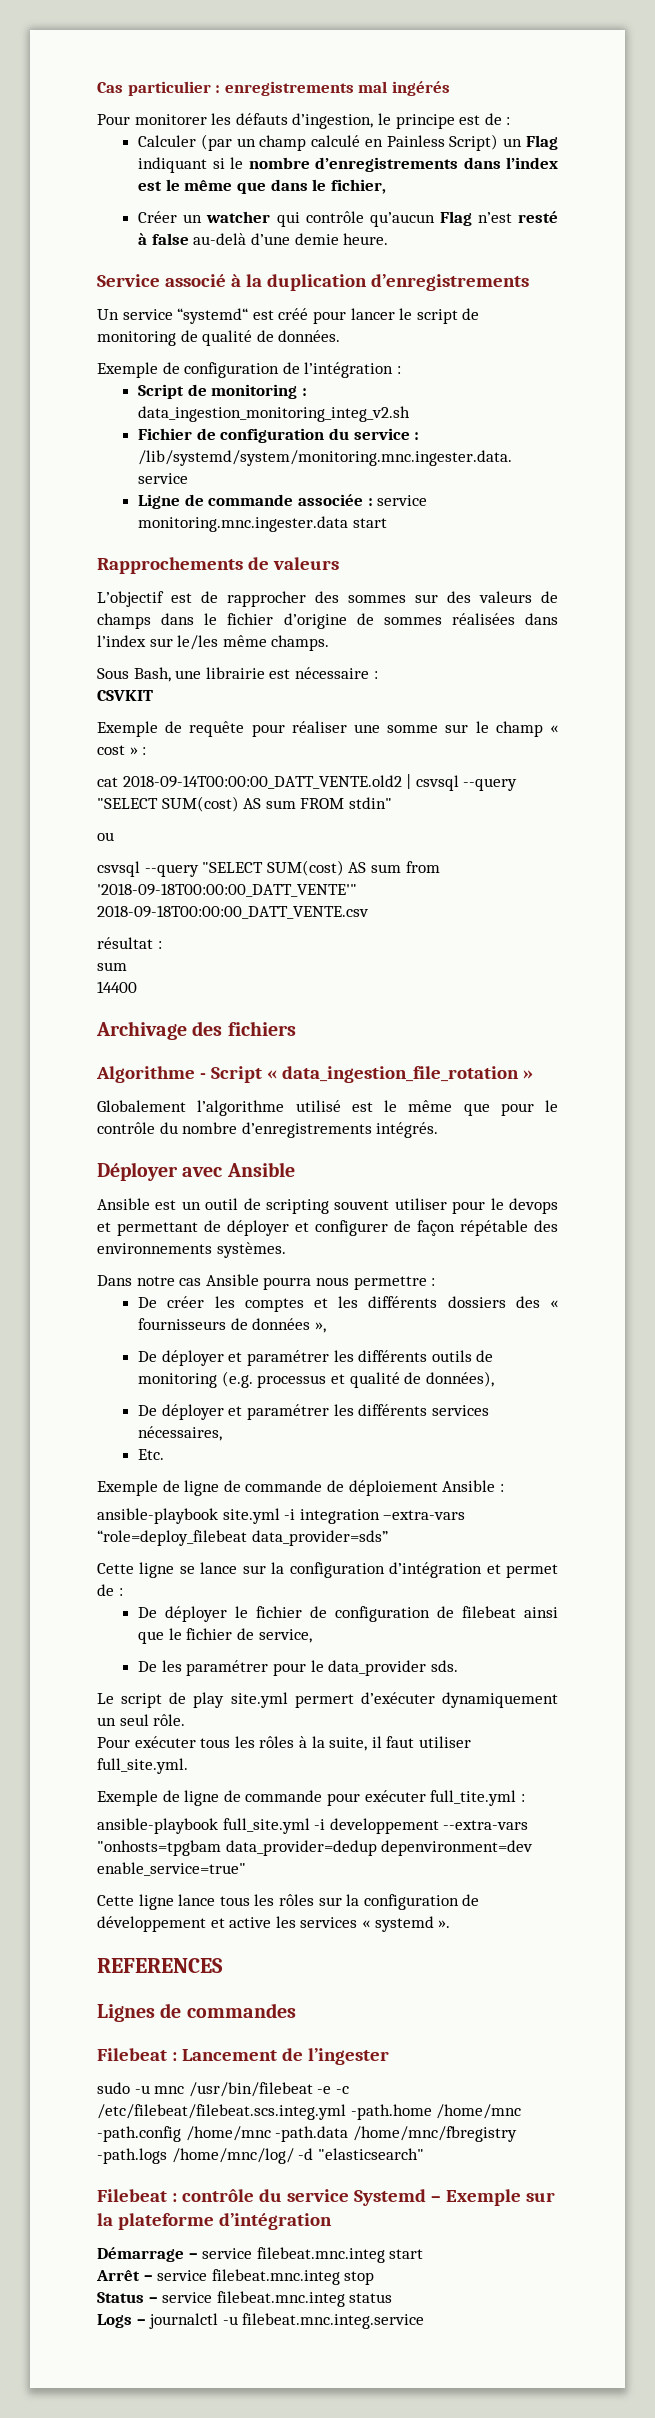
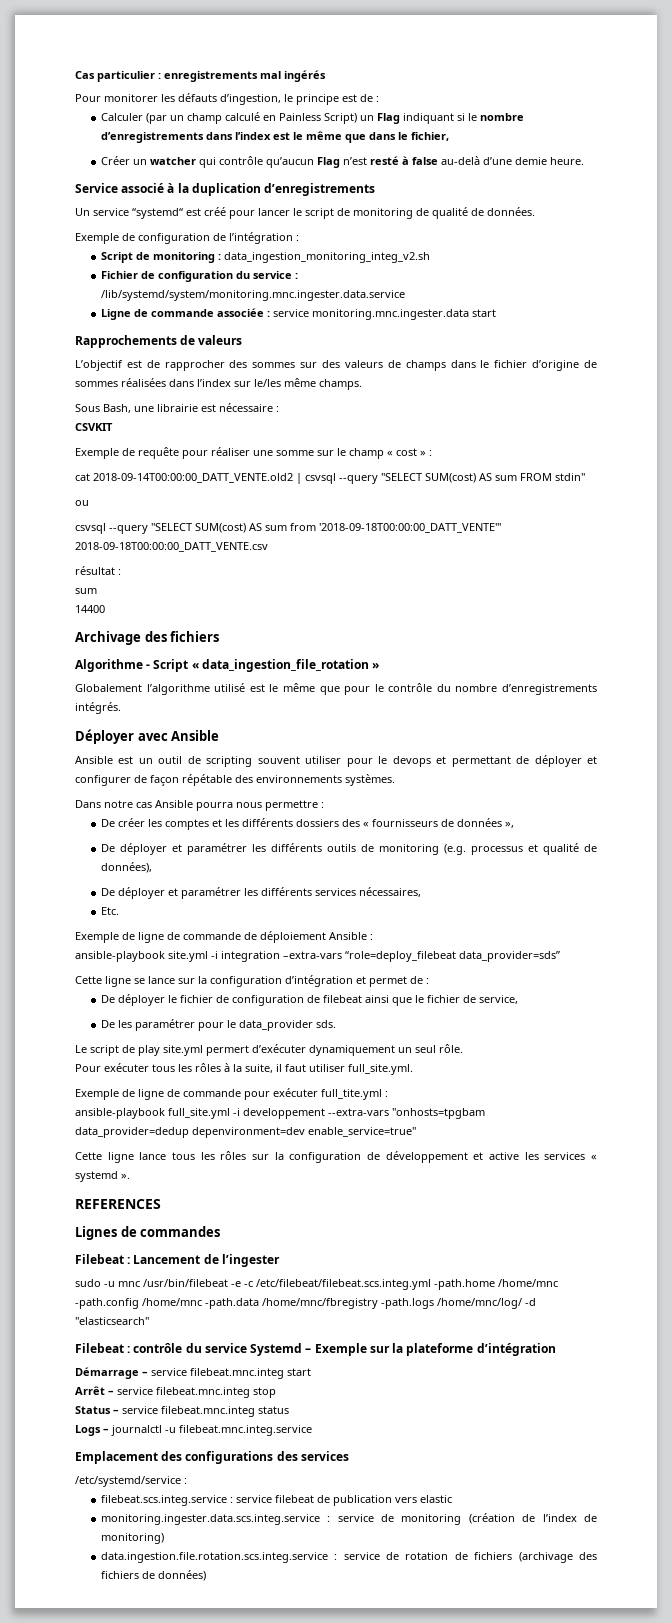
(425, 2321) none -> [75,1451,349,1464] [75,1476,187,1487] [100,1495,452,1506] [100,1513,598,1525] [100,1533,164,1544] [100,1552,598,1563] [100,1570,206,1581] // Emplacement des configurations des services // /etc/systemd/service : // filebeat.scs.integ.service : service filebeat de publication vers elastic // monitoring.ingester.data.scs.integ.service : service de monitoring (création de l’index de monitoring) // data.ingestion.file.rotation.scs.integ.service : service de rotation de fichiers (archivage des fichiers de données)

